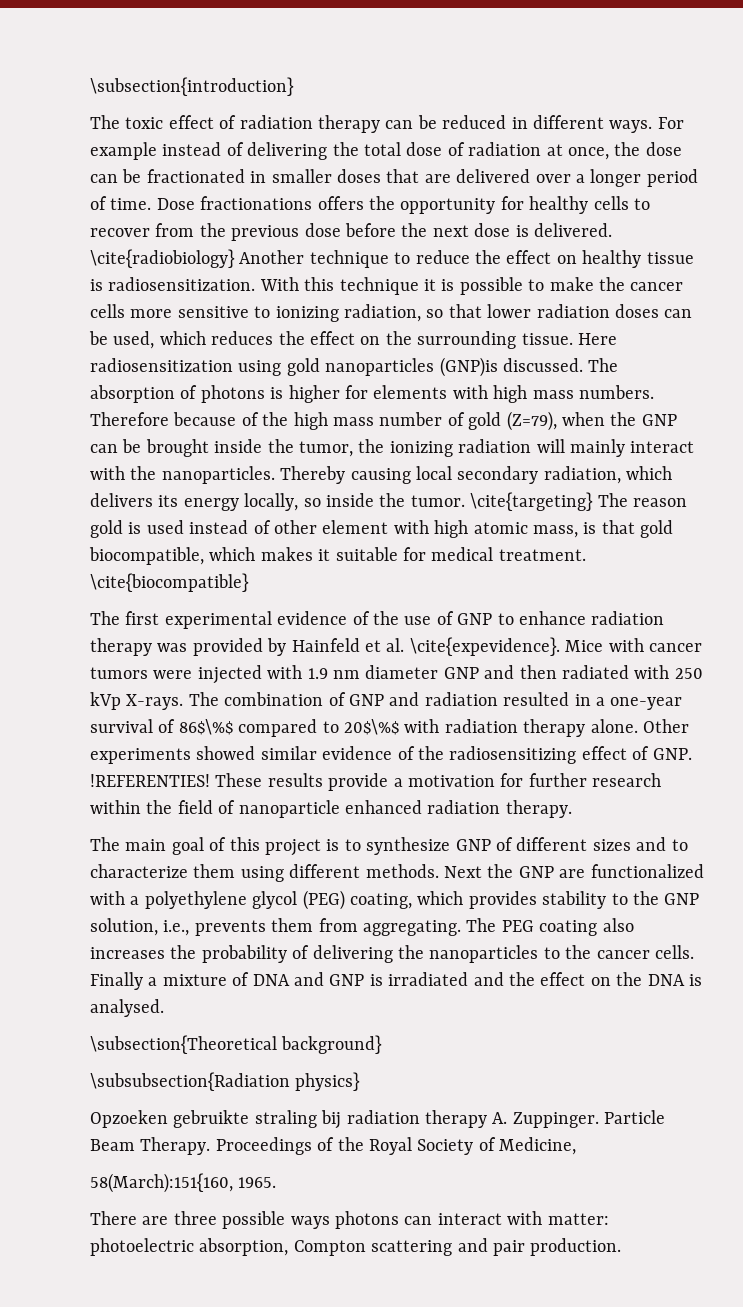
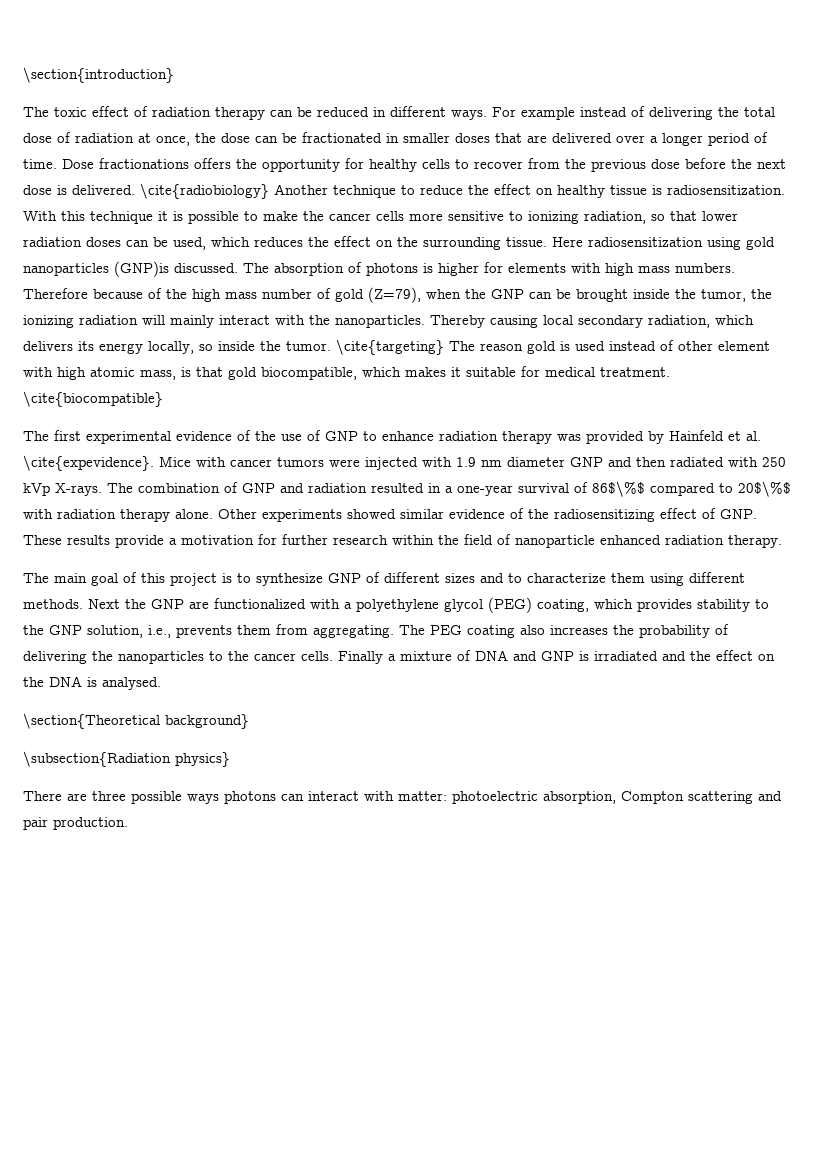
[90,77,294,96] \subsection{introduction} -> [23,67,174,83] \section{introduction}
[90,774,210,787] !REFERENTIES! -> (757, 514) none
[90,1035,277,1054] \subsection{Theoretical -> [23,713,160,729] \section{Theoretical
[90,1072,290,1091] \subsubsection{Radiation -> [23,751,171,767] \subsection{Radiation
[90,1110,666,1129] [90,1137,577,1155] [90,1173,277,1193] // Opzoeken gebruikte straling bij radiation therapy A. Zuppinger. Particle Beam Therapy. Proceedings of the Royal Society of Medicine, // 58(March):151{160, 1965. -> (230, 759) none

